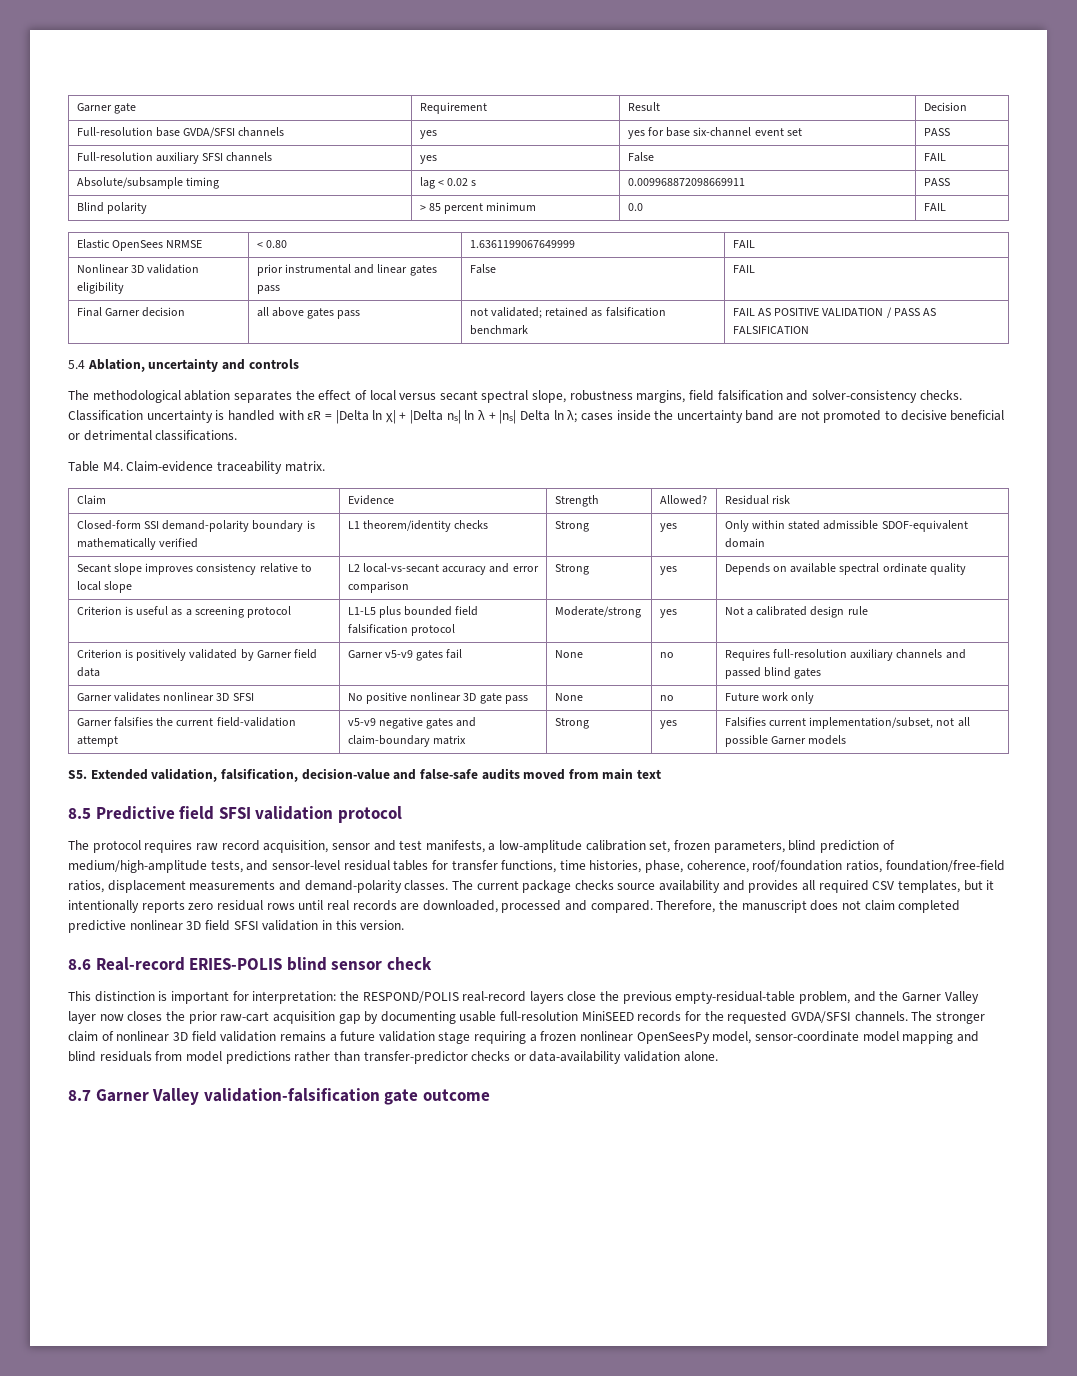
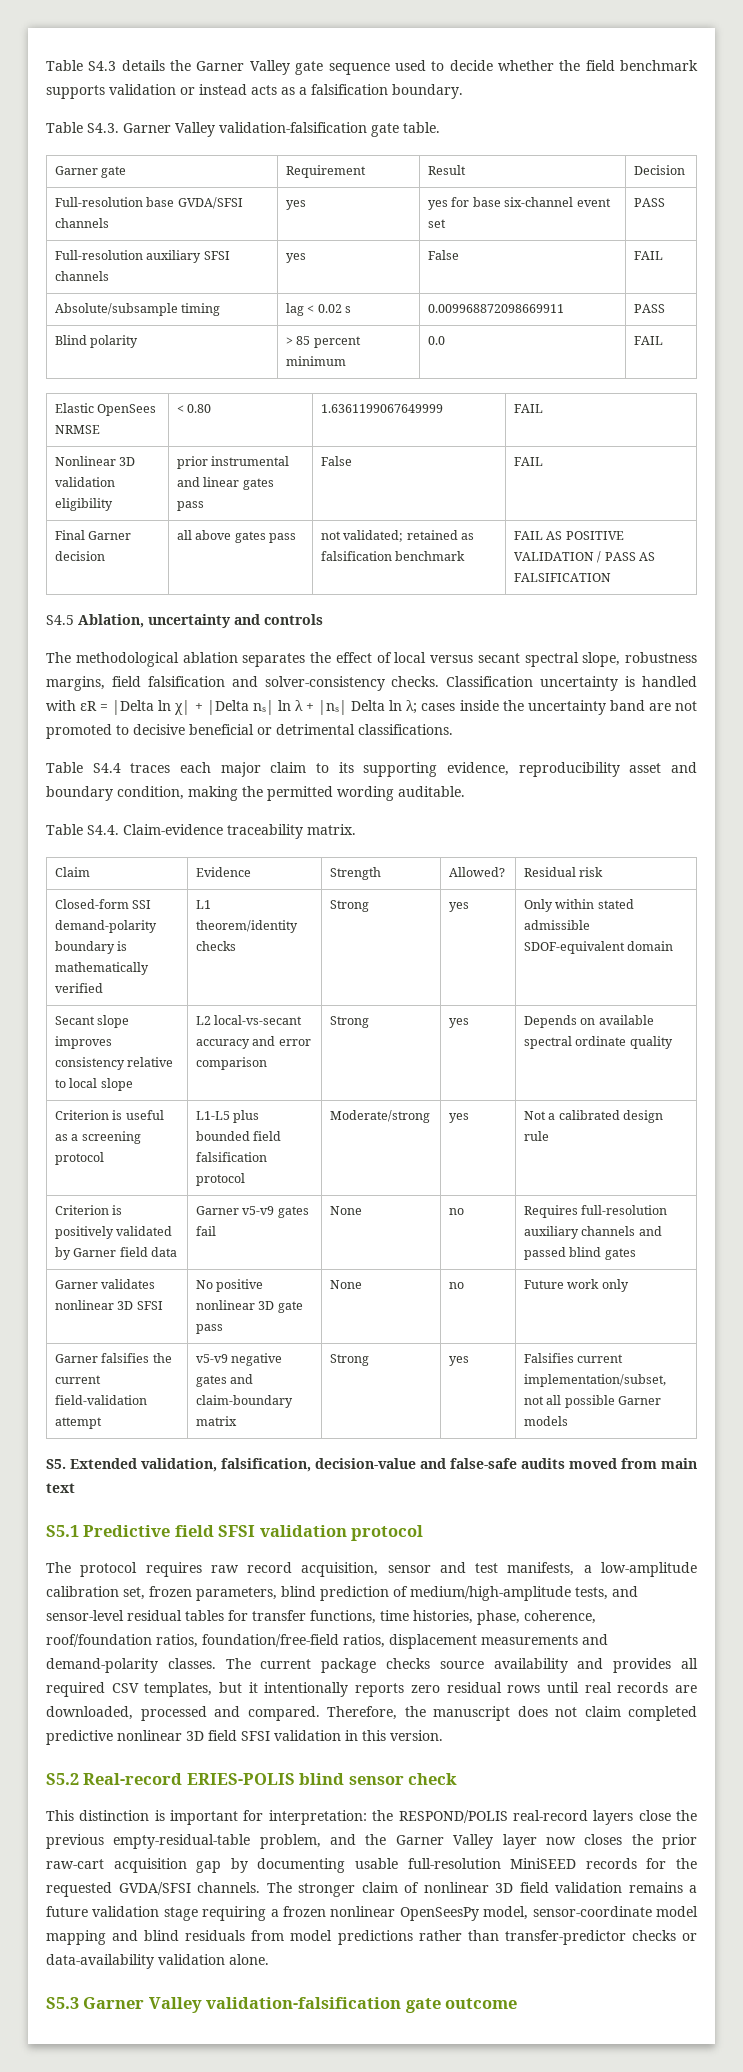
(76, 107) none -> [46,60,698,75] [46,84,463,99] [46,122,440,137] Table S4.3 details the Garner Valley gate sequence used to decide whether the field benchmark supports validation or instead acts as a falsification boundary. // Table S4.3. Garner Valley validation-falsification gate table. //
[68,360,85,369] 5.4 -> [46,615,74,625] S4.5
[102,462,123,471] M4. -> [92,762,697,777] [46,786,465,801] [46,824,119,835] S4.4 traces each major claim to its supporting evidence, reproducibility asset and boundary condition, making the permitted wording auditable. // Table S4.4.
[68,808,91,819] 8.5 -> [46,1525,79,1537] S5.1
[68,959,91,970] 8.6 -> [46,1773,79,1785] S5.2
[68,1090,91,1101] 8.7 -> [46,1997,79,2009] S5.3

